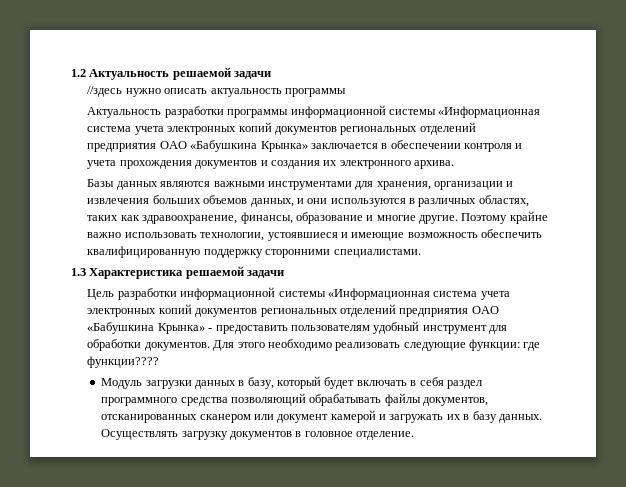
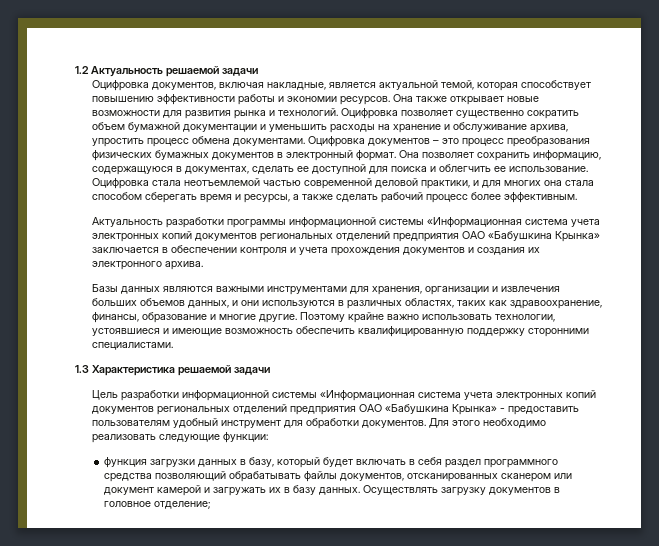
[87,86,346,97] //здесь нужно описать актуальность программы -> [91,80,591,91] [91,94,539,105] [91,108,579,119] [91,122,568,133] [91,136,590,147] [91,150,601,161] [91,164,588,175] [91,178,594,189] [91,192,577,203] Оцифровка документов, включая накладные, является актуальной темой, которая способствует повышению эффективности работы и экономии ресурсов. Она также открывает новые возможности для развития рынка и технологий. Оцифровка позволяет существенно сократить объем бумажной документации и уменьшить расходы на хранение и обслуживание архива, упростить процесс обмена документами. Оцифровка документов – это процесс преобразования физических бумажных документов в электронный формат. Она позволяет сохранить информацию, содержащуюся в документах, сделать ее доступной для поиска и облегчить ее использование. Оцифровка стала неотъемлемой частью современной деловой практики, и для многих она стала способом сберегать время и ресурсы, а также сделать рабочий процесс более эффективным.
[523,342,541,351] [87,356,160,368] [101,378,143,389] где функции???? // Модуль -> [103,457,147,468] // функция
[356,431,415,440] отделение. -> [153,501,210,509] отделение;

